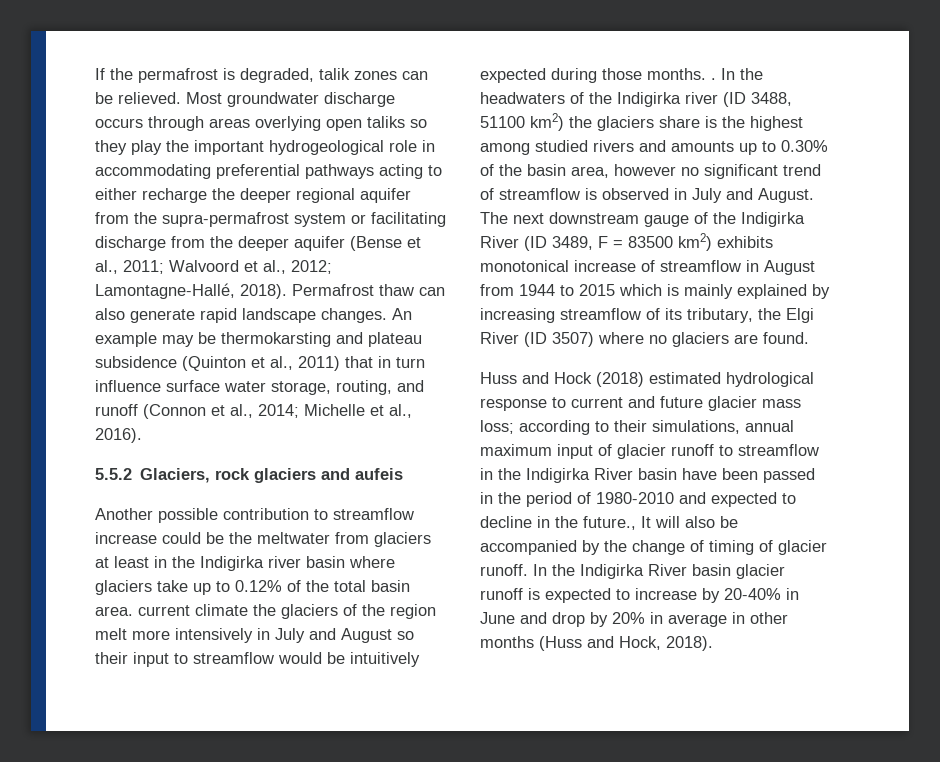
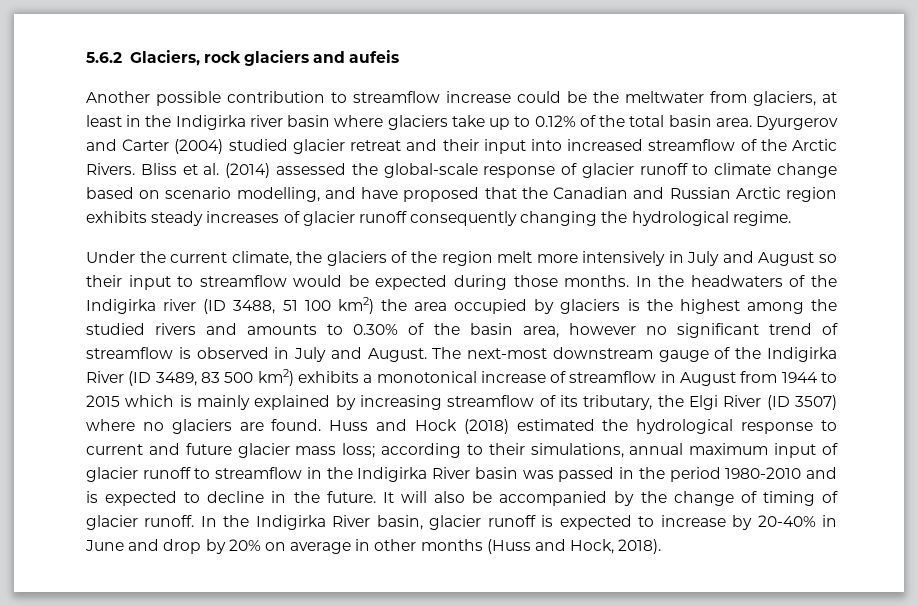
[95,68,428,83] [95,92,395,107] [95,116,427,131] [95,140,435,155] [95,164,442,179] [95,188,411,203] [95,212,446,227] [95,236,421,251] [95,260,332,274] [95,283,445,299] [95,308,412,323] [95,332,422,347] [95,356,425,371] [95,380,424,395] [95,404,412,419] [95,428,142,443] [95,468,132,480] If the permafrost is degraded, talik zones can be relieved. Most groundwater discharge occurs through areas overlying open taliks so they play the important hydrogeological role in accommodating preferential pathways acting to either recharge the deeper regional aquifer from the supra-permafrost system or facilitating discharge from the deeper aquifer (Bense et al., 2011; Walvoord et al., 2012; Lamontagne-Hallé, 2018). Permafrost thaw can also generate rapid landscape changes. An example may be thermokarsting and plateau subsidence (Quinton et al., 2011) that in turn influence surface water storage, routing, and runoff (Connon et al., 2014; Michelle et al., 2016). // 5.5.2 -> [86,52,122,63] 5.6.2
[374,532,431,547] glaciers -> [753,91,816,106] glaciers,
[138,604,248,616] current climate -> [756,116,839,130] [86,139,837,154] [86,163,838,178] [86,187,838,202] [86,211,791,226] [86,251,292,266] Dyurgerov and Carter (2004) studied glacier retreat and their input into increased streamflow of the Arctic Rivers. Bliss et al. (2014) assessed the global-scale response of glacier runoff to climate change based on scenario modelling, and have proposed that the Canadian and Russian Arctic region exhibits steady increases of glacier runoff consequently changing the hydrological regime. // Under the current climate,
[350,652,420,667] intuitively -> (369, 281) none
[711,78,716,80] . -> (630, 281) none
[480,113,700,131] 51100 km2) the glaciers share -> [282,297,621,314] 51 100 km2) the area occupied by glaciers
(530, 149) none -> [811,299,837,311] the
[739,143,757,155] up -> (318, 329) none
[513,213,544,224] next -> [467,348,548,359] next-most
[598,236,673,248] F = 83500 -> [200,372,254,383] 83 500
(773, 242) none -> [363,374,373,383] a
(809, 338) // -> (322, 425) none
(721, 378) none -> [602,419,629,431] the
[682,468,758,480] have been -> [522,470,554,479] was
[577,492,591,504] of -> (721, 474) none
(706, 498) none -> [86,491,98,503] is
[583,516,636,530] future., -> [326,491,376,503] future.
[692,564,731,576] basin -> [376,515,423,530] basin,
[650,612,663,624] in -> [264,542,286,551] on

